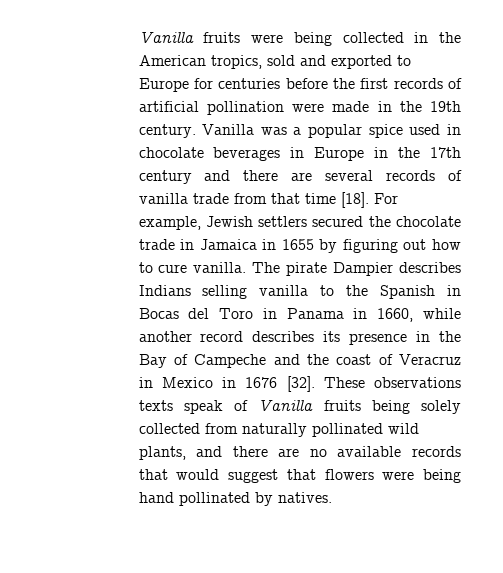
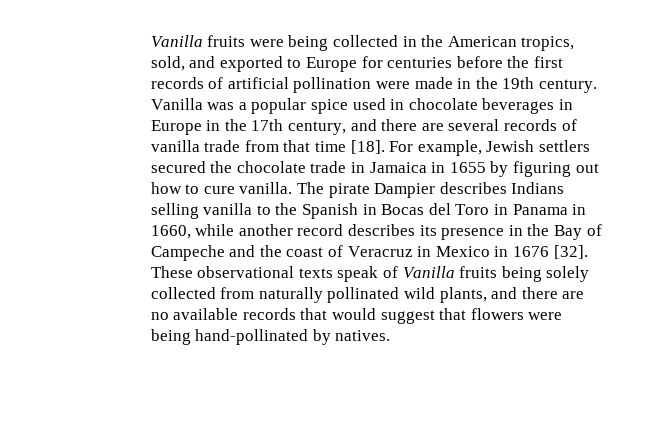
[266,55,295,66] sold -> [150,56,185,71] sold,
[138,170,192,184] century -> [288,121,347,135] century,
[374,377,461,388] observations -> [197,266,295,278] observational
[138,492,250,506] hand pollinated -> [195,329,309,345] hand-pollinated

